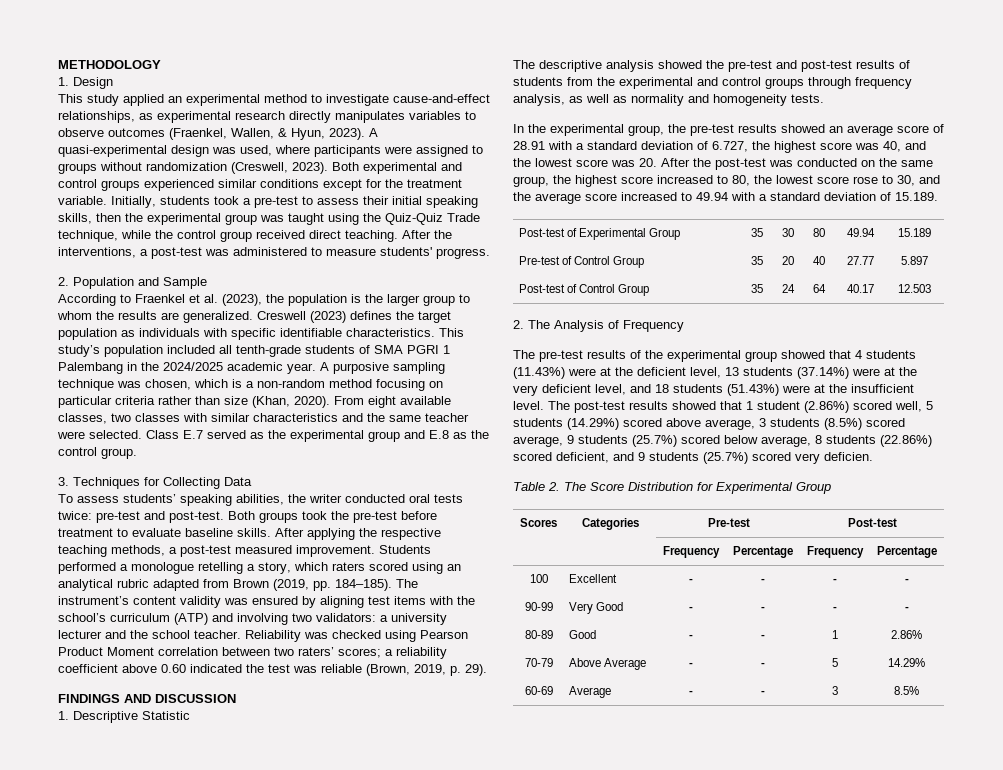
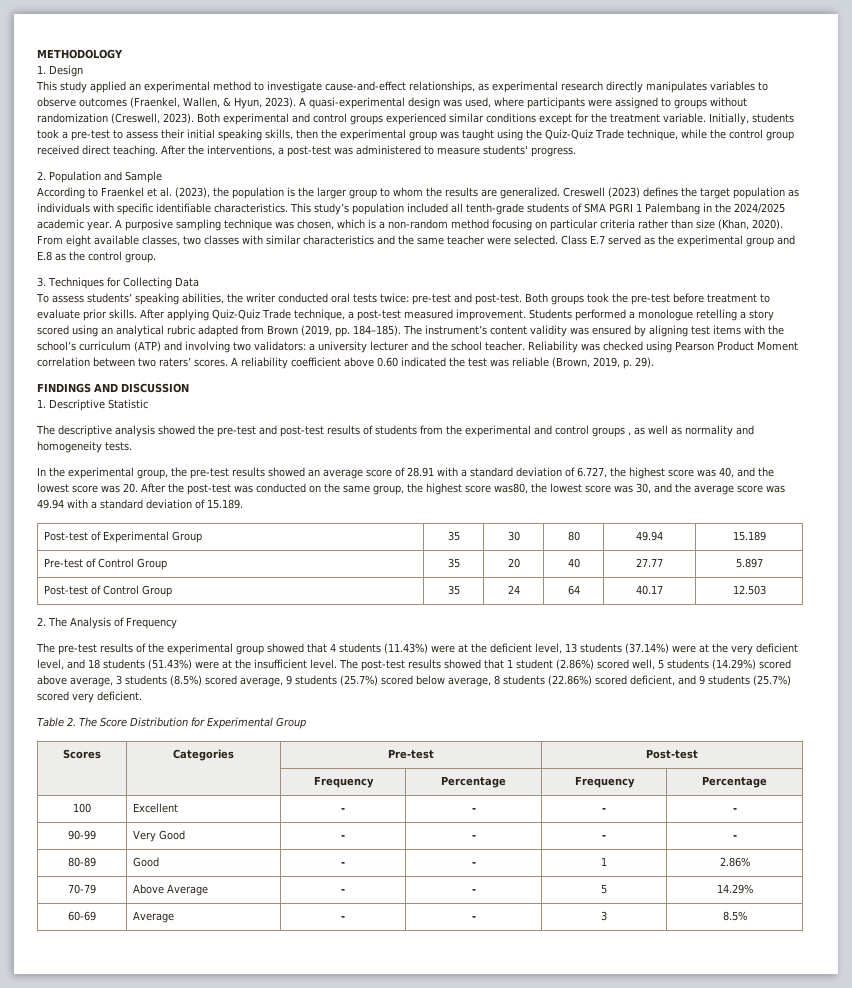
[185,528,233,537] baseline -> [83,309,107,321] prior
[359,528,441,540] [58,545,165,557] the respective teaching methods, -> [212,309,345,321] Quiz-Quiz Trade technique,
[258,562,365,574] story, which raters -> [748,310,774,321] story
[338,648,393,658] scores; a -> [194,357,238,367] scores. A
[808,77,912,89] [513,94,565,106] through frequency analysis, -> [628,432,631,436] ,
[657,175,893,186] increased to 80, the lowest score rose to -> [494,483,633,494] was80, the lowest score was
[621,192,692,201] increased to -> [766,485,785,493] was
[824,452,873,461] deficien. -> [97,691,142,701] deficient.

